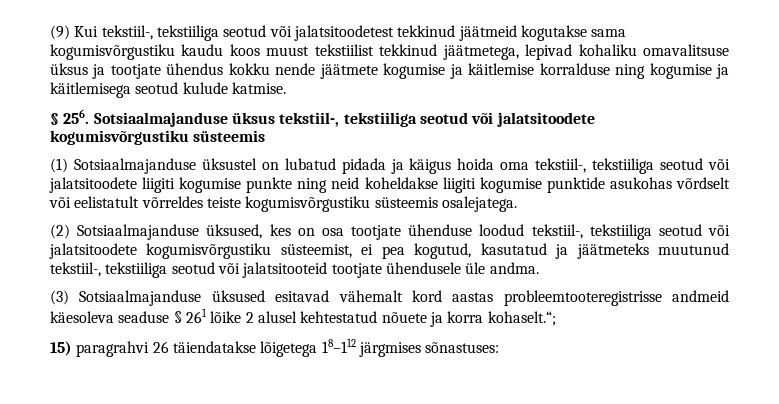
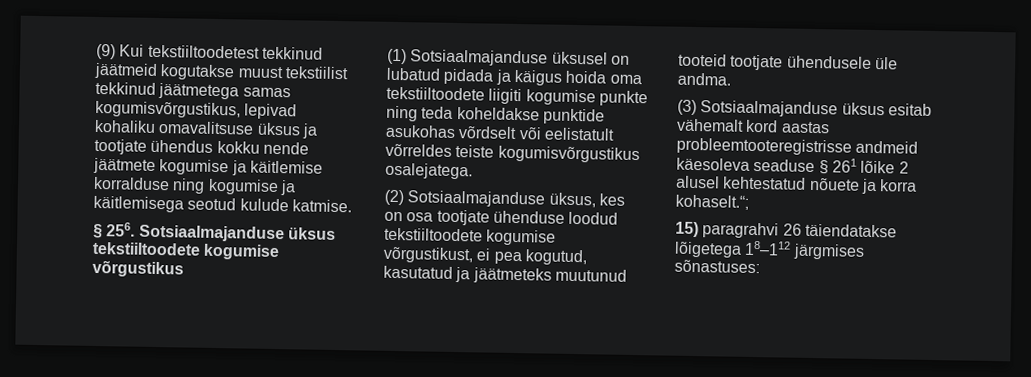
[101,25,627,41] [50,44,519,60] tekstiil-, tekstiiliga seotud või jalatsitoodetest tekkinud jäätmeid kogutakse sama kogumisvõrgustiku kaudu koos muust tekstiilist tekkinud jäätmetega, -> [147,44,323,60] [94,62,349,81] [95,81,291,100] [95,100,241,119] tekstiiltoodetest tekkinud jäätmeid kogutakse muust tekstiilist tekkinud jäätmetega samas kogumisvõrgustikus,
[279,112,595,127] [50,130,266,145] tekstiil-, tekstiiliga seotud või jalatsitoodete kogumisvõrgustiku süsteemis -> [92,241,281,261] [92,259,184,278] tekstiiltoodete kogumise võrgustikus
[201,158,257,170] üksustel -> [551,51,608,65] üksusel
[535,158,730,174] [49,177,542,193] tekstiil-, tekstiiliga seotud või jalatsitoodete liigiti kogumise punkte ning neid koheldakse liigiti kogumise -> [386,86,648,107] [386,105,540,122] tekstiiltoodete liigiti kogumise punkte ning teda koheldakse
[245,196,438,212] kogumisvõrgustiku süsteemis -> [497,145,640,164] kogumisvõrgustikus
[206,224,263,239] üksused, -> [548,192,596,208] üksus,
[531,224,730,240] [49,243,352,259] tekstiil-, tekstiiliga seotud või jalatsitoodete kogumisvõrgustiku süsteemist, -> [384,227,557,246] [383,246,473,264] tekstiiltoodete kogumise võrgustikust,
[50,262,328,278] tekstiil-, tekstiiliga seotud või jalatsitooteid -> [678,53,727,67] tooteid
[211,290,330,302] üksused esitavad -> [841,102,932,116] üksus esitab

